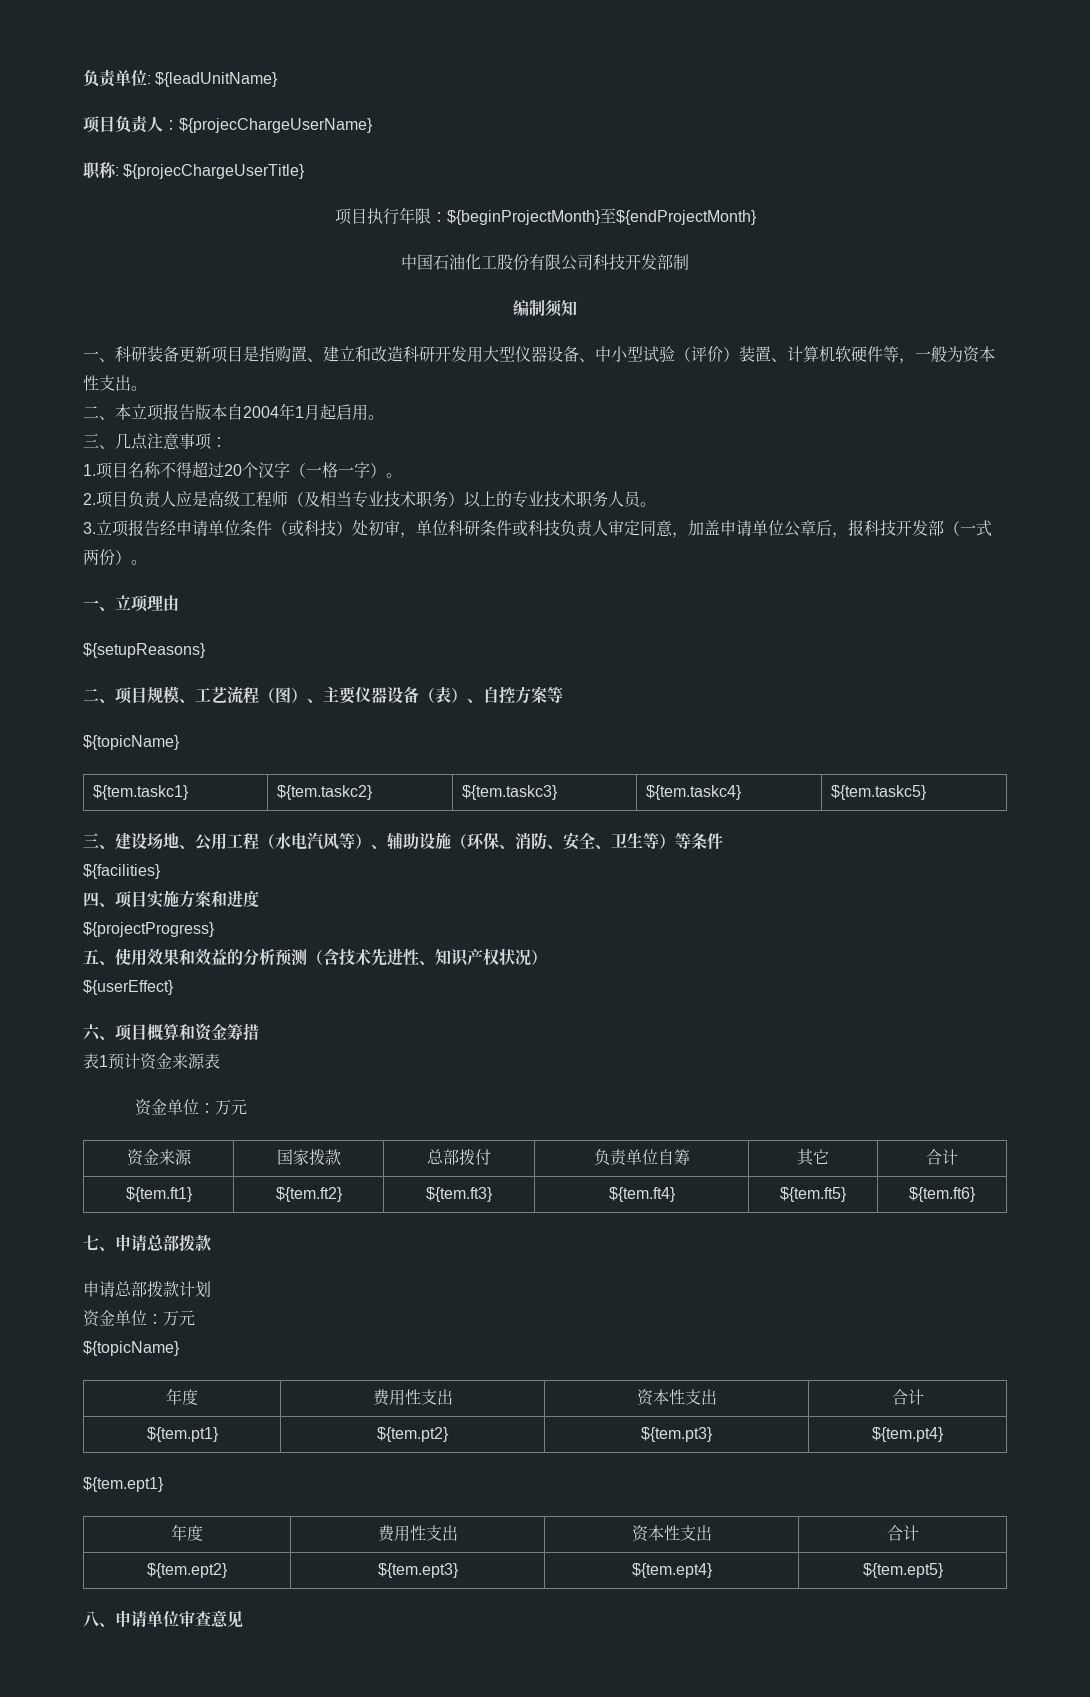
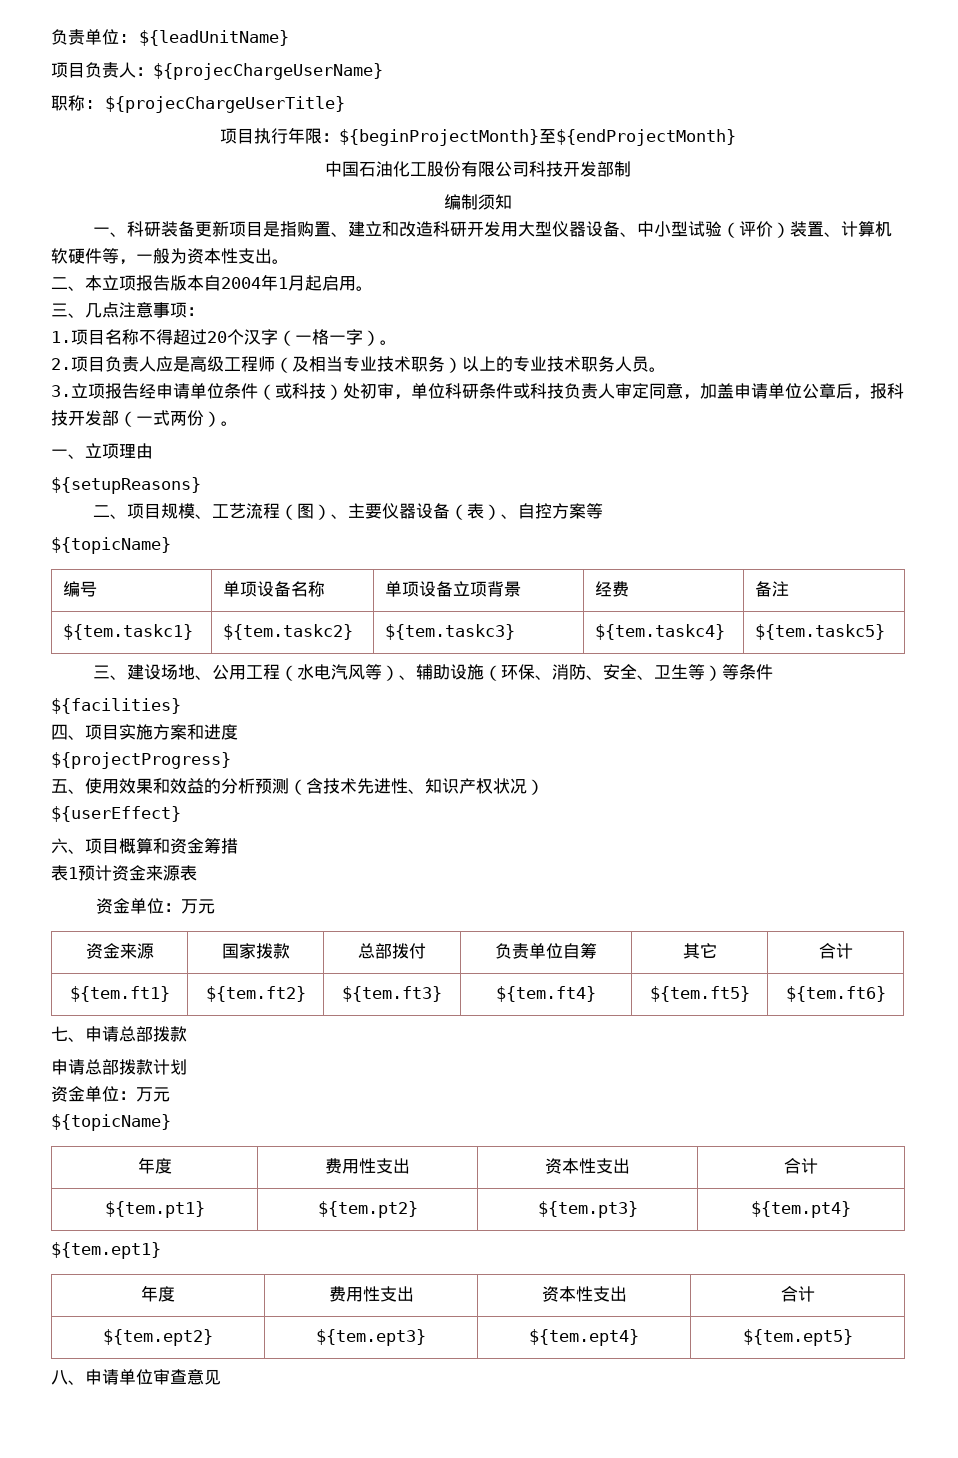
(180, 742) none -> [63,581,98,597] [223,581,326,597] [385,581,522,597] [595,581,630,597] [755,581,790,597] // 编号 | 单项设备名称 | 单项设备立项背景 | 经费 | 备注

